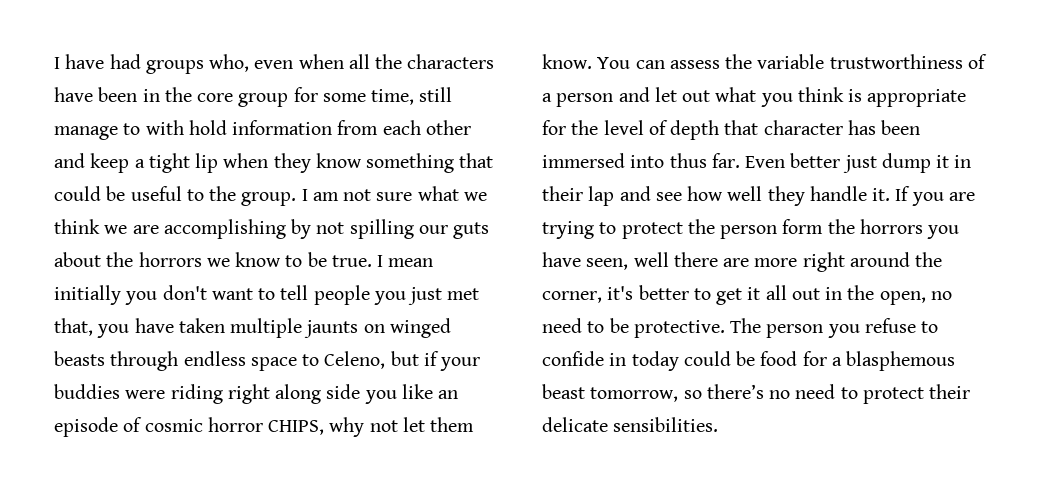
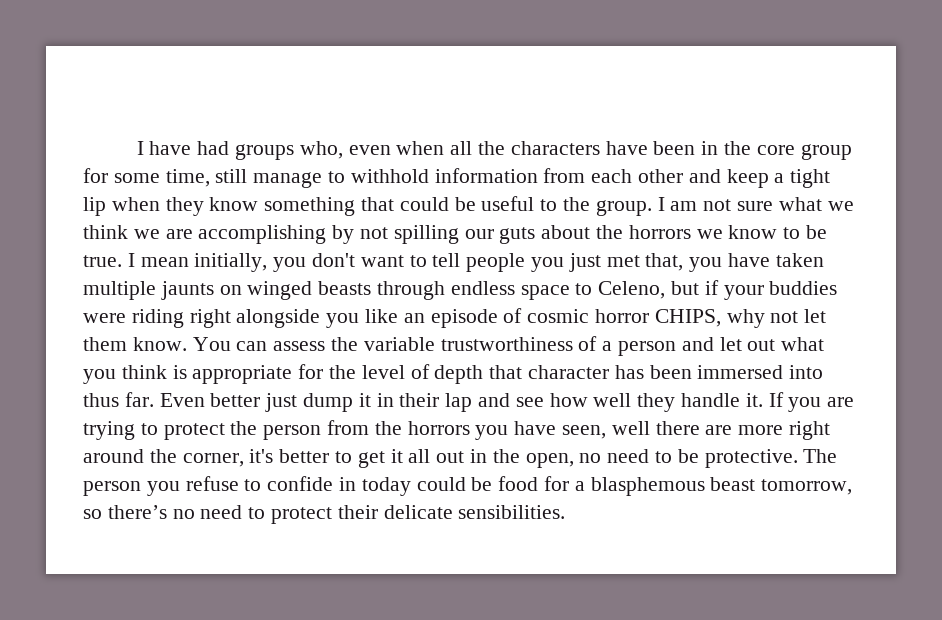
[145,120,227,135] with hold -> [350,169,429,183] withhold
[54,285,121,305] initially -> [194,253,268,272] initially,
[275,384,361,404] along side -> [236,309,321,328] alongside
[782,219,824,234] form -> [327,420,370,435] from

